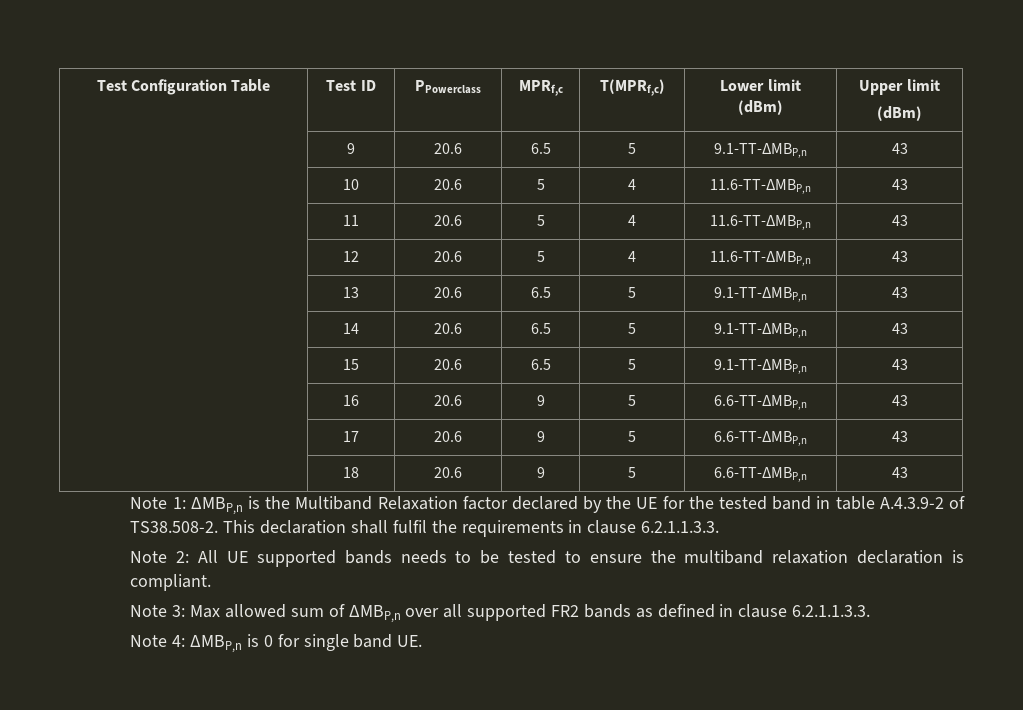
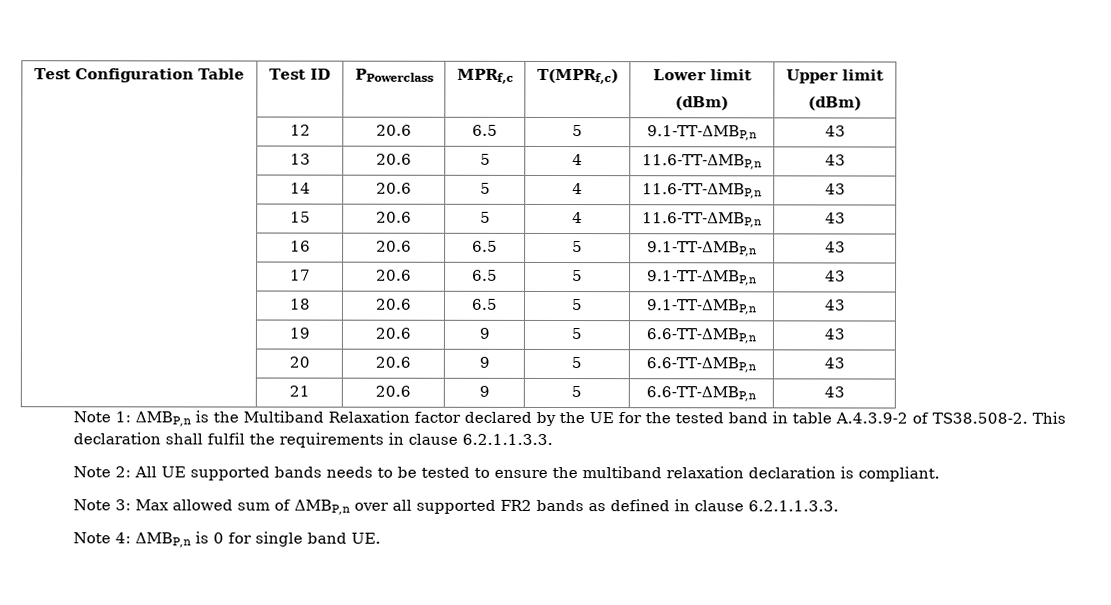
[347,143,356,154] [434,143,463,154] [530,143,551,154] [628,143,636,154] [714,143,807,158] [891,143,908,154] [343,179,360,190] [434,179,463,190] [536,179,545,190] [628,179,636,190] [710,179,811,194] [891,179,908,190] [343,215,360,226] [434,215,463,226] [536,215,545,226] [628,215,636,226] [710,215,811,230] [891,215,908,226] [343,251,360,262] [434,251,463,262] [536,251,545,262] [628,251,636,262] [710,251,811,266] [891,251,908,262] [343,287,360,298] [434,287,463,298] [530,287,551,298] [628,287,636,298] [714,287,807,302] [891,287,908,298] [343,323,360,334] [434,323,463,334] [530,323,551,334] [628,323,636,334] [714,323,807,338] [891,323,908,334] [343,359,360,370] [434,359,463,370] [530,359,551,370] [628,359,636,370] [714,359,807,374] [891,359,908,370] [343,395,360,406] [434,395,463,406] [536,395,545,406] [628,395,636,406] [714,395,807,410] [891,395,908,406] [343,431,360,442] [434,431,463,442] [536,431,545,442] [628,431,636,442] [714,431,807,446] [891,431,908,442] [343,467,360,478] 9 | 20.6 | 6.5 | 5 | 9.1-TT-ΔMBP,n | 43 // | 10 | 20.6 | 5 | 4 | 11.6-TT-ΔMBP,n | 43 // | 11 | 20.6 | 5 | 4 | 11.6-TT-ΔMBP,n | 43 // | 12 | 20.6 | 5 | 4 | 11.6-TT-ΔMBP,n | 43 // | 13 | 20.6 | 6.5 | 5 | 9.1-TT-ΔMBP,n | 43 // | 14 | 20.6 | 6.5 | 5 | 9.1-TT-ΔMBP,n | 43 // | 15 | 20.6 | 6.5 | 5 | 9.1-TT-ΔMBP,n | 43 // | 16 | 20.6 | 9 | 5 | 6.6-TT-ΔMBP,n | 43 // | 17 | 20.6 | 9 | 5 | 6.6-TT-ΔMBP,n | 43 // | 18 -> [289,124,311,136] [376,124,413,136] [472,124,499,136] [572,125,583,137] [646,125,758,141] [824,125,846,137] [289,153,311,165] [376,153,413,165] [479,153,491,165] [572,154,583,166] [641,154,763,170] [824,154,846,166] [289,182,311,194] [376,182,413,194] [479,182,491,194] [572,183,583,195] [641,183,763,199] [824,183,846,195] [289,211,311,223] [376,211,413,223] [479,211,491,223] [572,212,583,224] [641,212,763,228] [824,212,846,224] [289,240,311,252] [376,240,413,252] [472,240,499,252] [572,241,583,253] [646,241,758,257] [824,241,846,253] [289,269,311,281] [376,269,413,281] [472,269,499,281] [572,270,583,282] [646,270,758,286] [824,270,846,282] [288,298,311,310] [375,298,413,310] [471,298,499,310] [571,299,583,311] [645,299,758,315] [823,299,846,311] [288,327,310,339] [375,327,412,339] [478,327,490,339] [571,328,582,340] [645,328,757,344] [823,328,845,340] [288,356,310,368] [375,356,412,368] [478,356,490,368] [571,357,582,369] [645,357,757,373] [823,357,845,369] [288,385,310,397] 12 | 20.6 | 6.5 | 5 | 9.1-TT-ΔMBP,n | 43 // | 13 | 20.6 | 5 | 4 | 11.6-TT-ΔMBP,n | 43 // | 14 | 20.6 | 5 | 4 | 11.6-TT-ΔMBP,n | 43 // | 15 | 20.6 | 5 | 4 | 11.6-TT-ΔMBP,n | 43 // | 16 | 20.6 | 6.5 | 5 | 9.1-TT-ΔMBP,n | 43 // | 17 | 20.6 | 6.5 | 5 | 9.1-TT-ΔMBP,n | 43 // | 18 | 20.6 | 6.5 | 5 | 9.1-TT-ΔMBP,n | 43 // | 19 | 20.6 | 9 | 5 | 6.6-TT-ΔMBP,n | 43 // | 20 | 20.6 | 9 | 5 | 6.6-TT-ΔMBP,n | 43 // | 21

